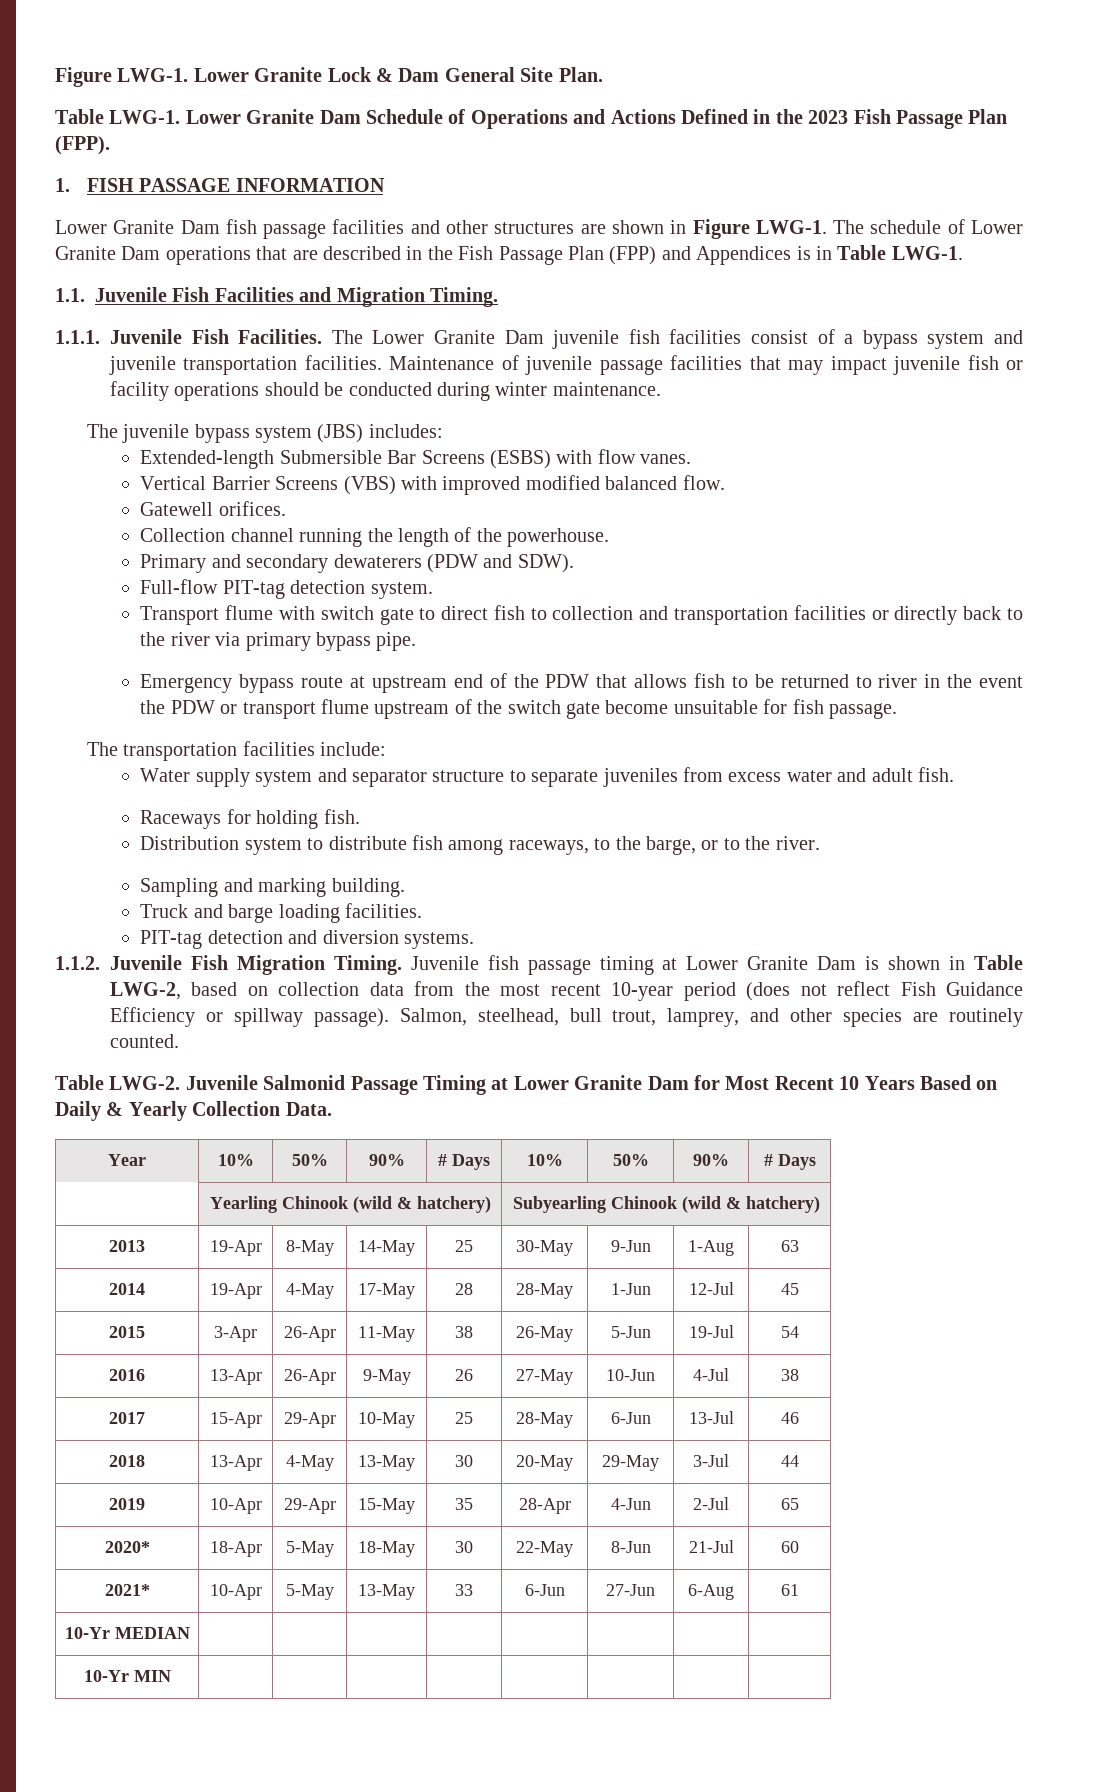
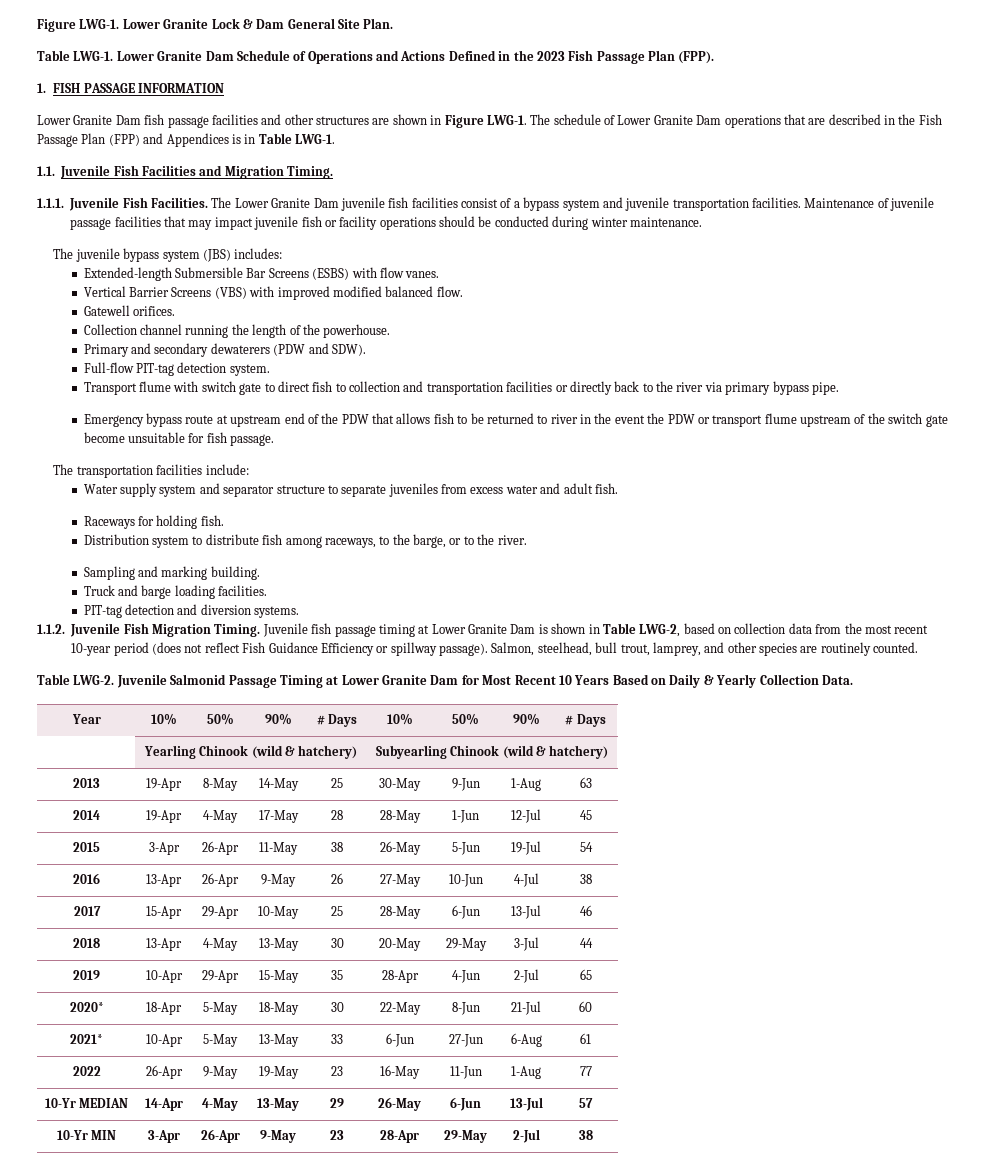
[64,1627,190,1639] [83,1670,171,1682] 10-Yr MEDIAN | | | | | | | | // 10-Yr MIN | | | | | | | | -> [72,1066,101,1076] [145,1065,183,1079] [203,1066,238,1079] [258,1066,299,1079] [331,1066,343,1076] [380,1065,420,1079] [449,1066,482,1079] [511,1066,541,1079] [579,1066,592,1076] [44,1098,129,1108] [144,1098,183,1111] [202,1098,238,1111] [257,1098,299,1111] [330,1098,344,1108] [378,1097,421,1111] [450,1097,481,1111] [509,1097,543,1111] [579,1098,593,1108] [56,1130,117,1140] [147,1130,180,1143] [200,1129,240,1143] [260,1130,296,1143] [330,1130,344,1140] [380,1130,419,1143] [444,1130,487,1143] [512,1129,540,1143] [578,1130,593,1140] 2022 | 26-Apr | 9-May | 19-May | 23 | 16-May | 11-Jun | 1-Aug | 77 // 10-Yr MEDIAN | 14-Apr | 4-May | 13-May | 29 | 26-May | 6-Jun | 13-Jul | 57 // 10-Yr MIN | 3-Apr | 26-Apr | 9-May | 23 | 28-Apr | 29-May | 2-Jul | 38

